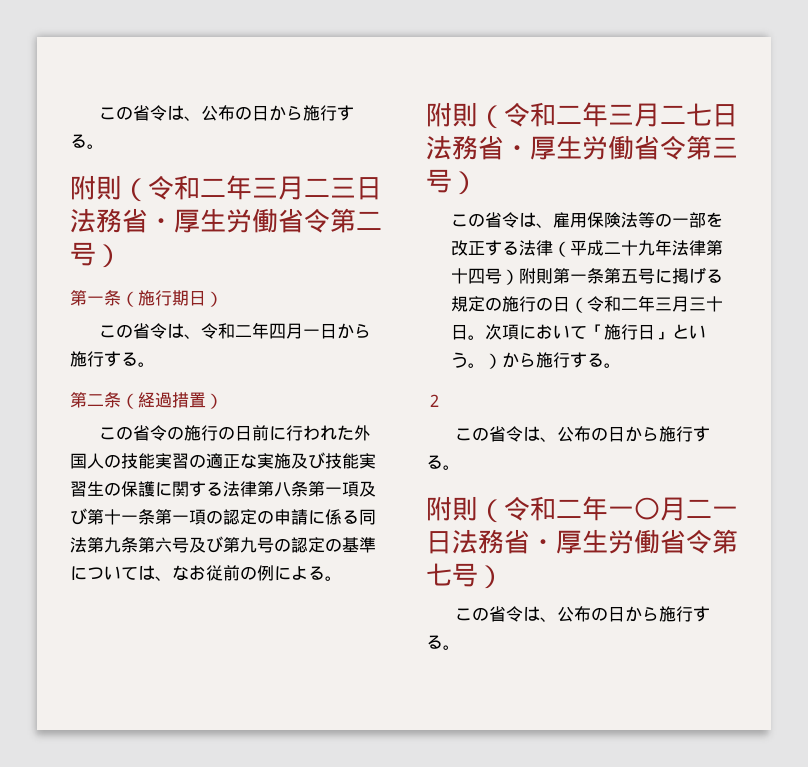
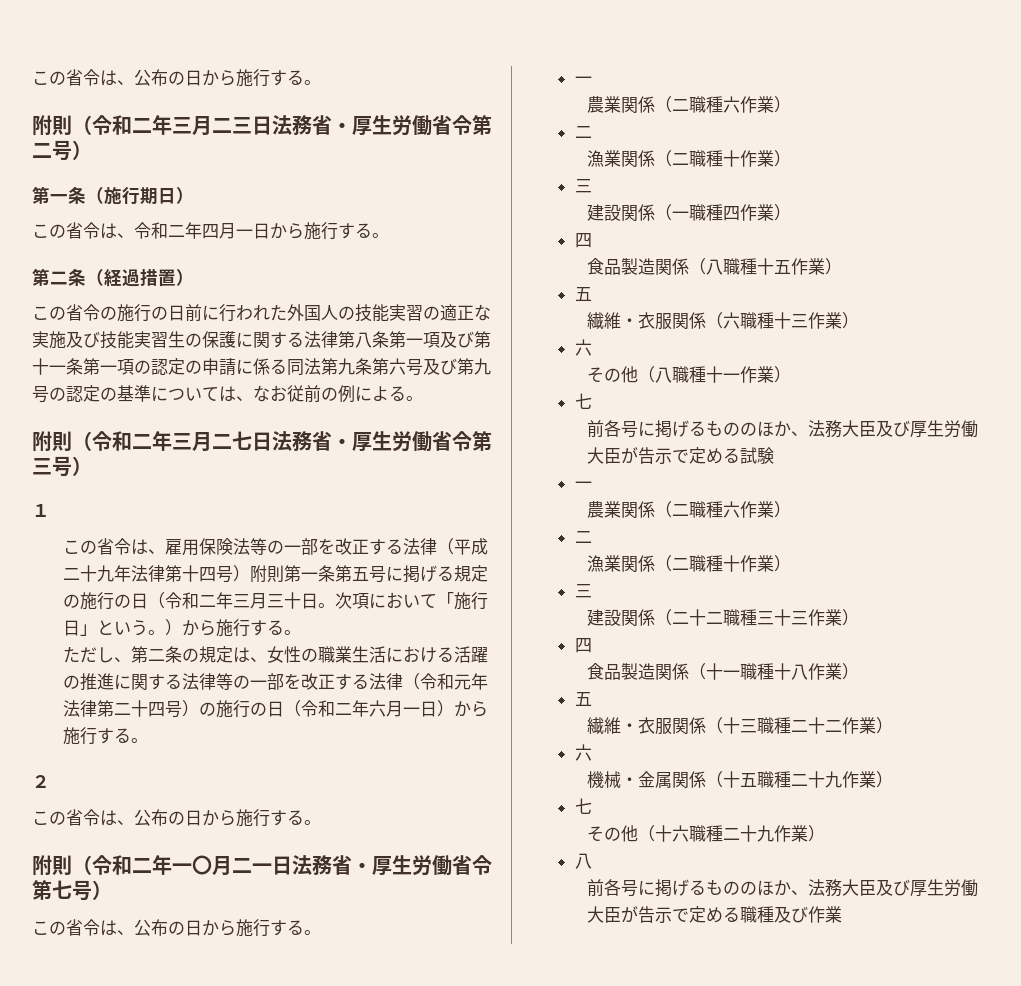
(478, 183) none -> [32,504,50,517] // １
(621, 365) none -> [62,646,488,663] [62,673,488,691] [62,700,488,718] [62,727,148,745] // ただし、第二条の規定は、女性の職業生活における活躍の推進に関する法律等の一部を改正する法律（令和元年法律第二十四号）の施行の日（令和二年六月一日）から施行する。
(460, 647) none -> [574,76,592,84] [586,96,791,113] [574,126,592,138] [586,150,791,167] [574,179,592,193] [586,204,791,221] [574,233,592,248] [586,258,842,275] [574,287,592,301] [586,312,859,330] [574,339,592,356] [586,366,791,383] [574,393,592,409] [586,420,978,438] [586,447,774,464] [574,481,592,489] [586,501,791,518] [574,531,592,543] [586,555,791,572] [574,584,592,598] [586,609,859,626] [574,638,592,653] [586,663,859,680] [574,692,592,706] [586,717,893,735] [574,744,592,761] [586,771,893,788] [574,798,592,814] [586,825,825,842] [574,853,592,869] [586,879,978,897] [586,906,842,923] // 一 // 農業関係（二職種六作業） // 二 // 漁業関係（二職種十作業） // 三 // 建設関係（一職種四作業） // 四 // 食品製造関係（八職種十五作業） // 五 // 繊維・衣服関係（六職種十三作業） // 六 // その他（八職種十一作業） // 七 // 前各号に掲げるもののほか、法務大臣及び厚生労働大臣が告示で定める試験 // 一 // 農業関係（二職種六作業） // 二 // 漁業関係（二職種十作業） // 三 // 建設関係（二十二職種三十三作業） // 四 // 食品製造関係（十一職種十八作業） // 五 // 繊維・衣服関係（十三職種二十二作業） // 六 // 機械・金属関係（十五職種二十九作業） // 七 // その他（十六職種二十九作業） // 八 // 前各号に掲げるもののほか、法務大臣及び厚生労働大臣が告示で定める職種及び作業

